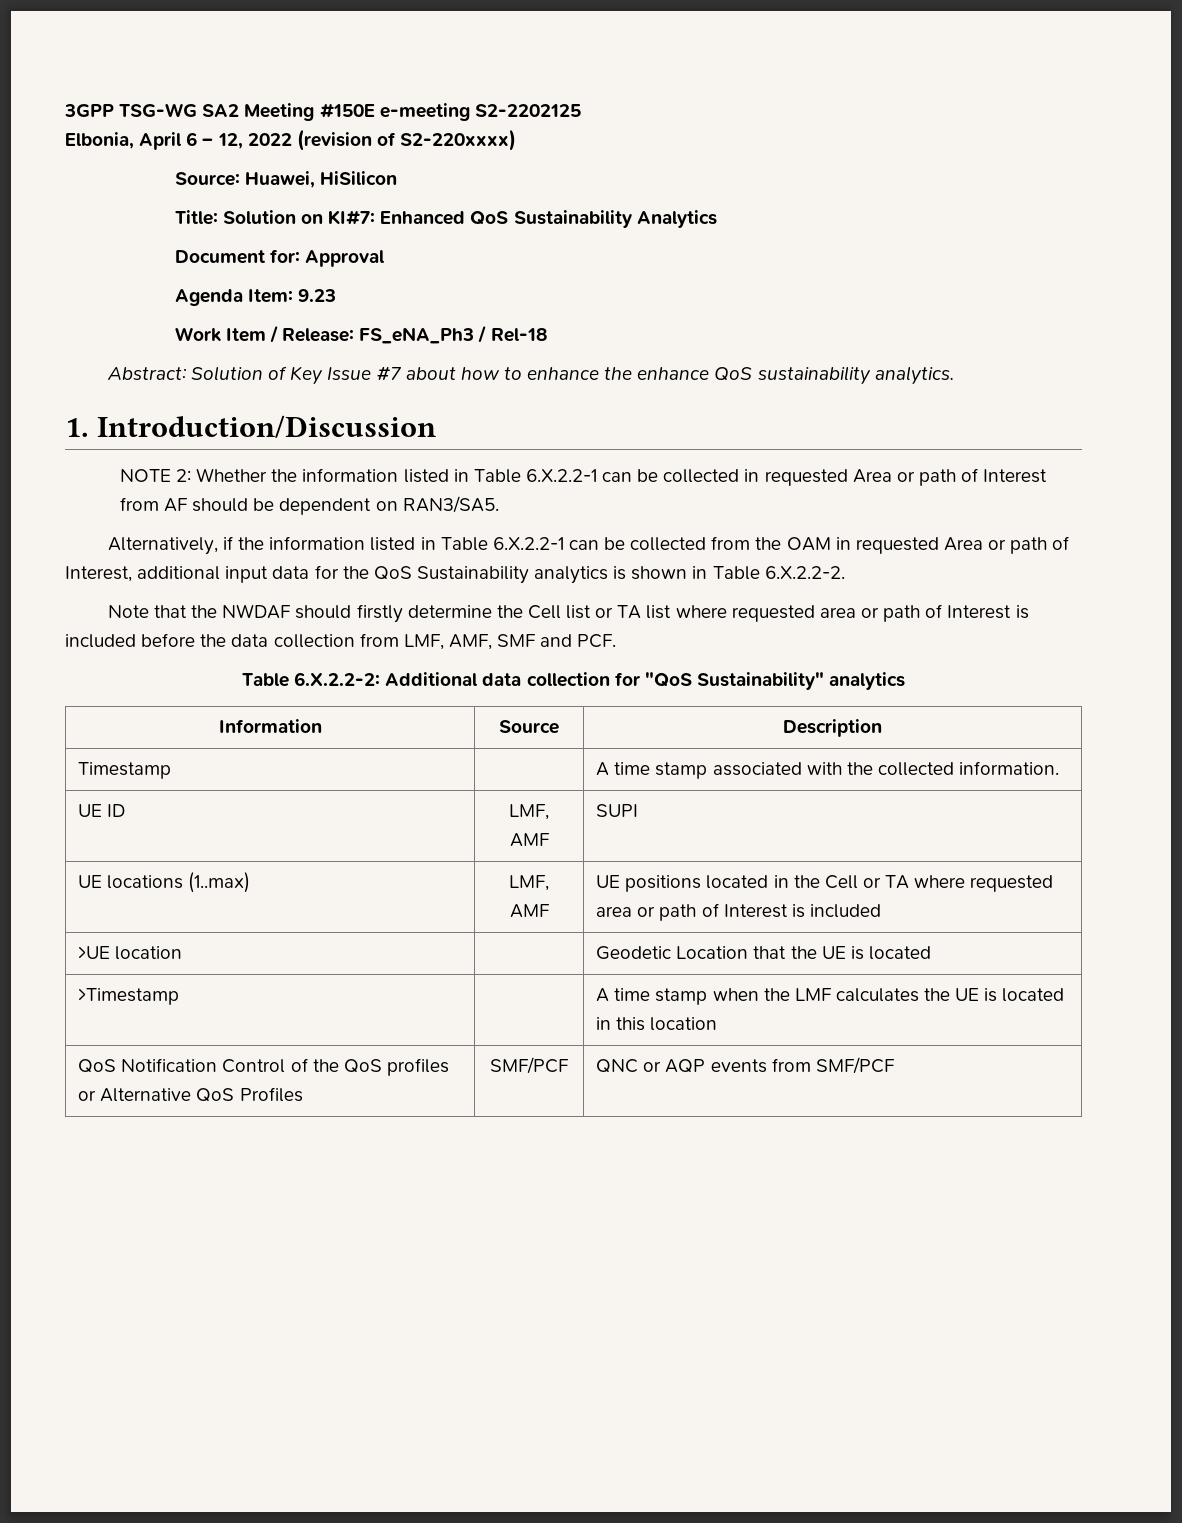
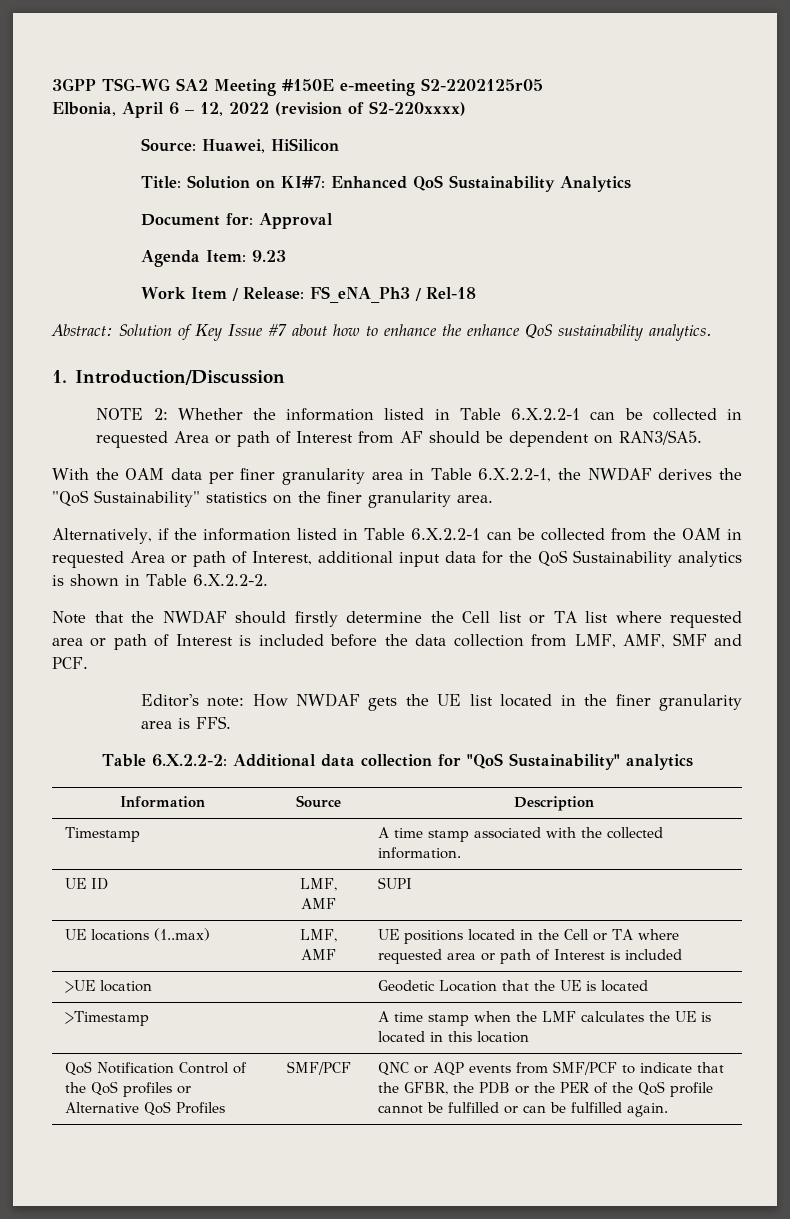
[474,104,581,117] S2-2202125 -> [421,78,543,91] S2-2202125r05
(499, 504) none -> [52,467,742,485] [52,490,493,508] // With the OAM data per finer granularity area in Table 6.X.2.2-1, the NWDAF derives the "QoS Sustainability" statistics on the finer granularity area.
(617, 641) none -> [140,693,742,711] [140,716,231,729] // Editor's note: How NWDAF gets the UE list located in the finer granularity area is FFS.
(895, 1065) none -> [621,1062,724,1074] [377,1081,713,1097] [377,1102,668,1117] to indicate that the GFBR, the PDB or the PER of the QoS profile cannot be fulfilled or can be fulfilled again.

